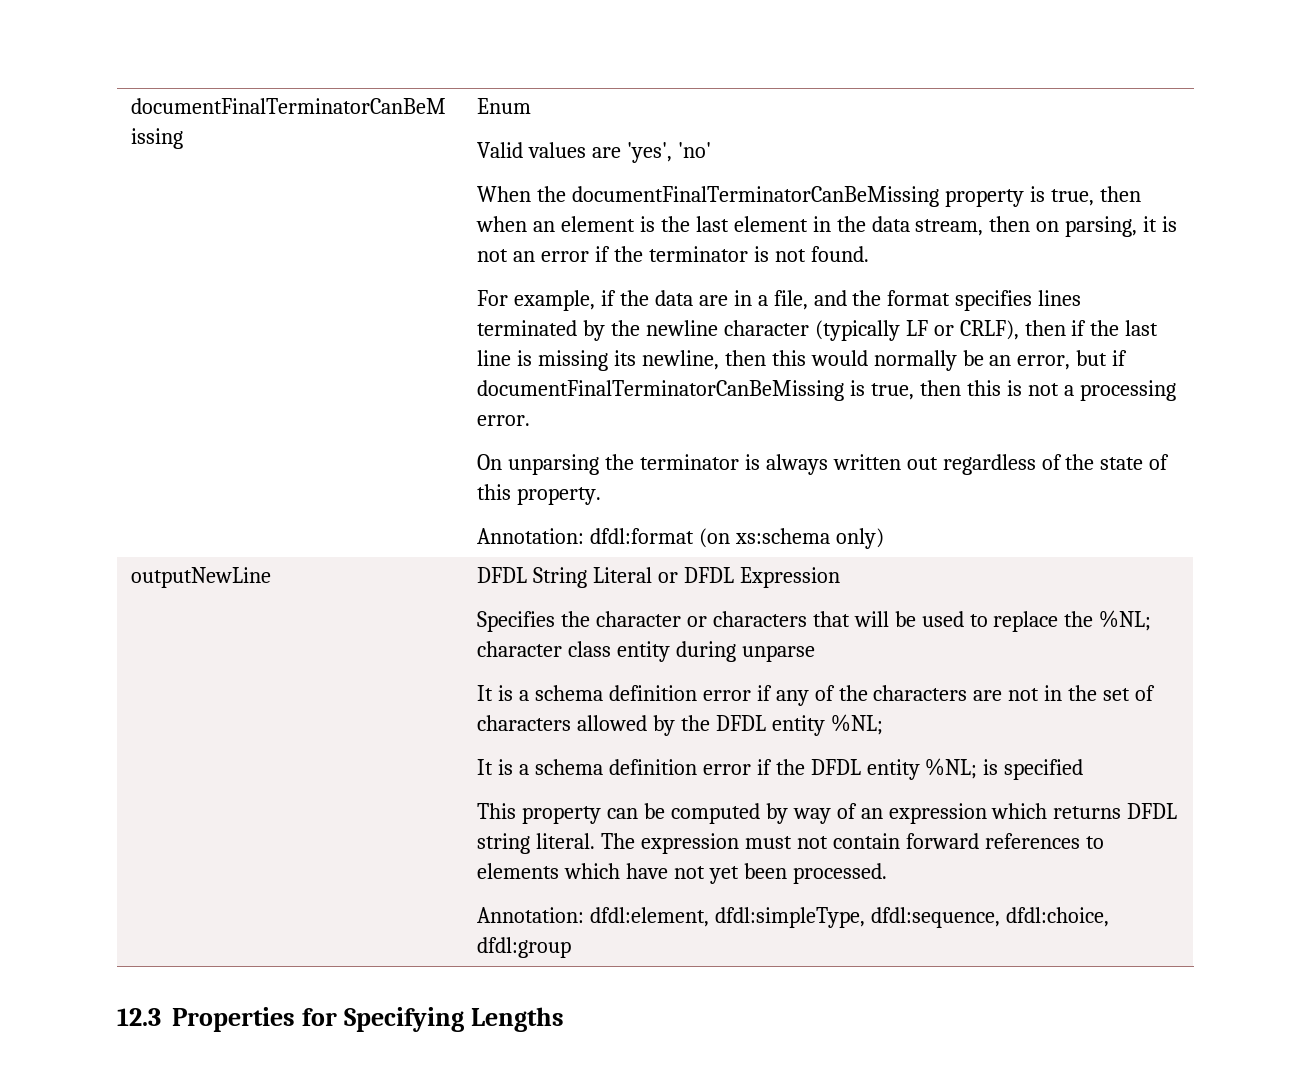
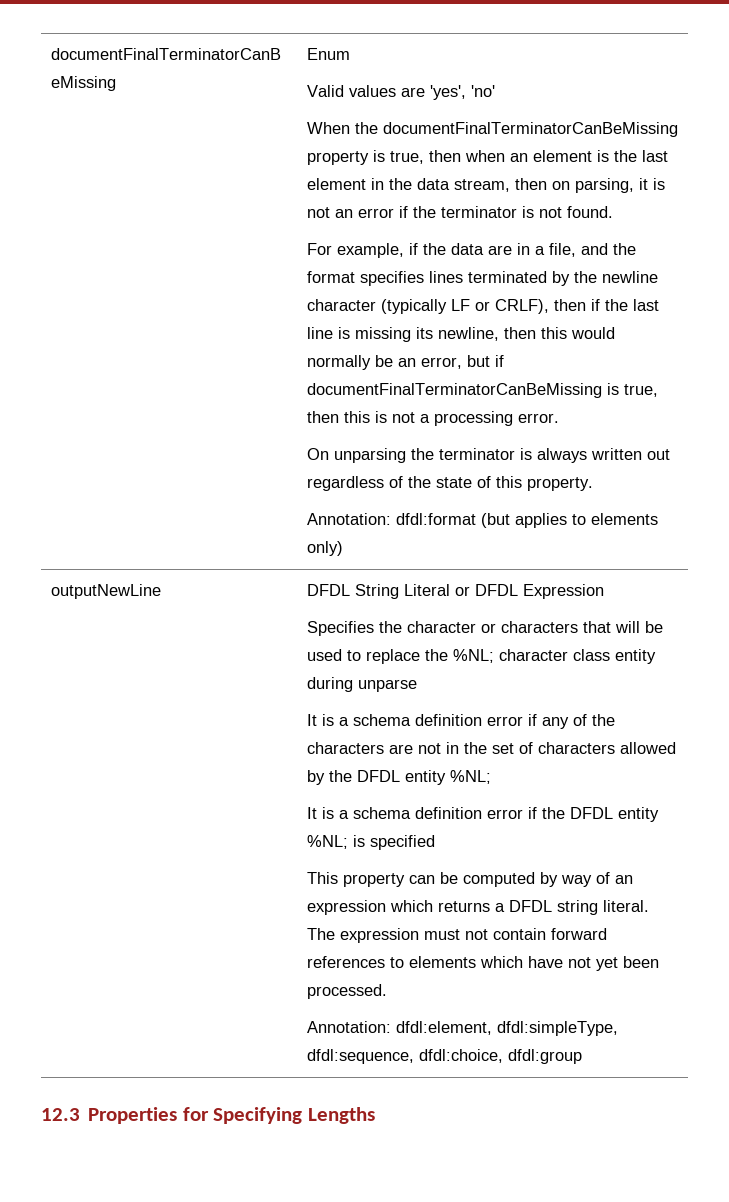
[698,528,830,548] (on xs:schema -> [480,513,658,528] (but applies to elements
(1122, 812) none -> [494,903,505,912] a

